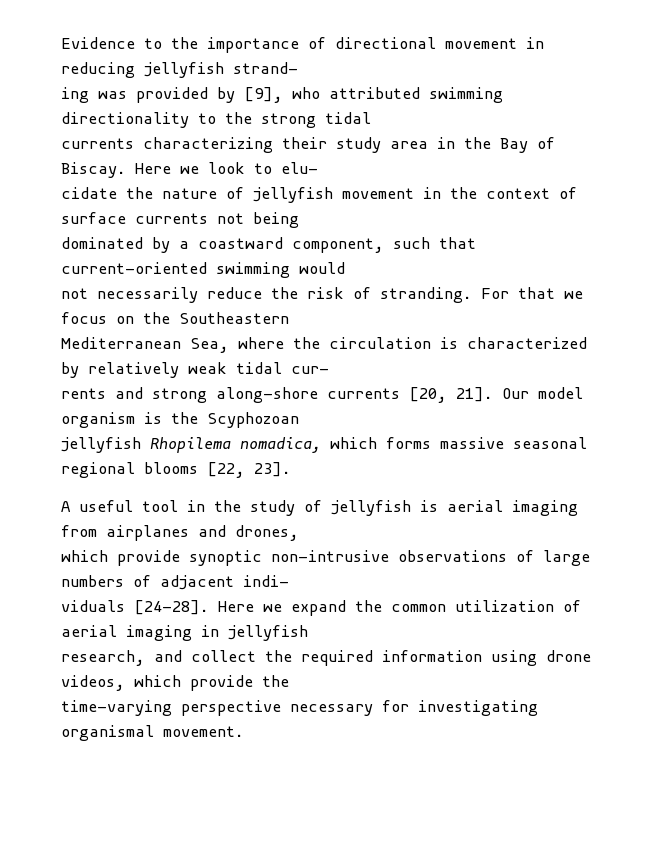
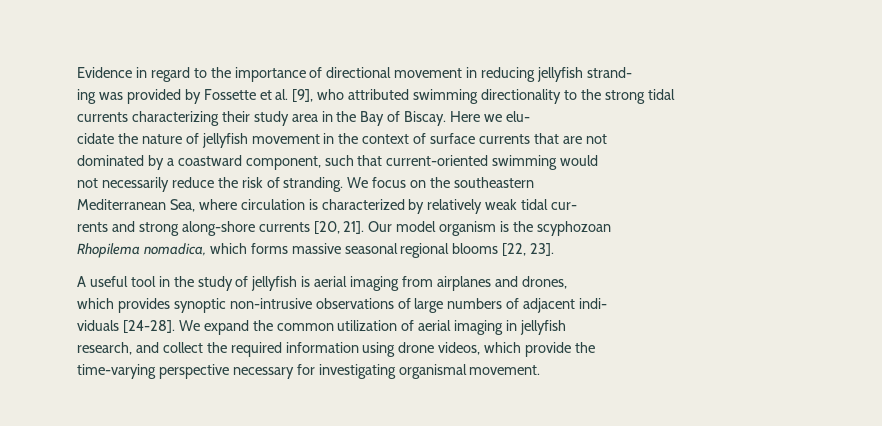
(135, 43) none -> [135,67,190,82] in regard
(235, 95) none -> [203,89,289,100] Fossette et al.
[208,162,272,174] look to -> (503, 118) none
[217,212,299,228] not being -> [533,133,607,144] that are not
[481,287,583,299] For that we -> [347,177,369,188] We
[179,312,289,324] Southeastern -> [454,177,535,188] southeastern
[293,337,320,349] the -> (237, 204) none
[207,412,299,428] [61,437,141,453] Scyphozoan // jellyfish -> [536,221,611,236] scyphozoan //
[117,550,180,566] provide -> [117,298,170,313] provides
[218,601,282,612] Here we -> [178,320,200,331] We

